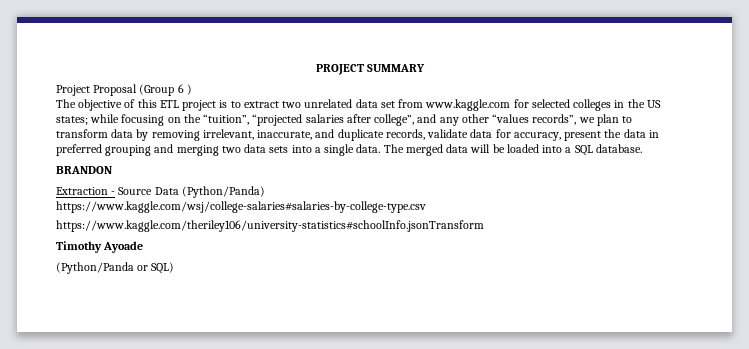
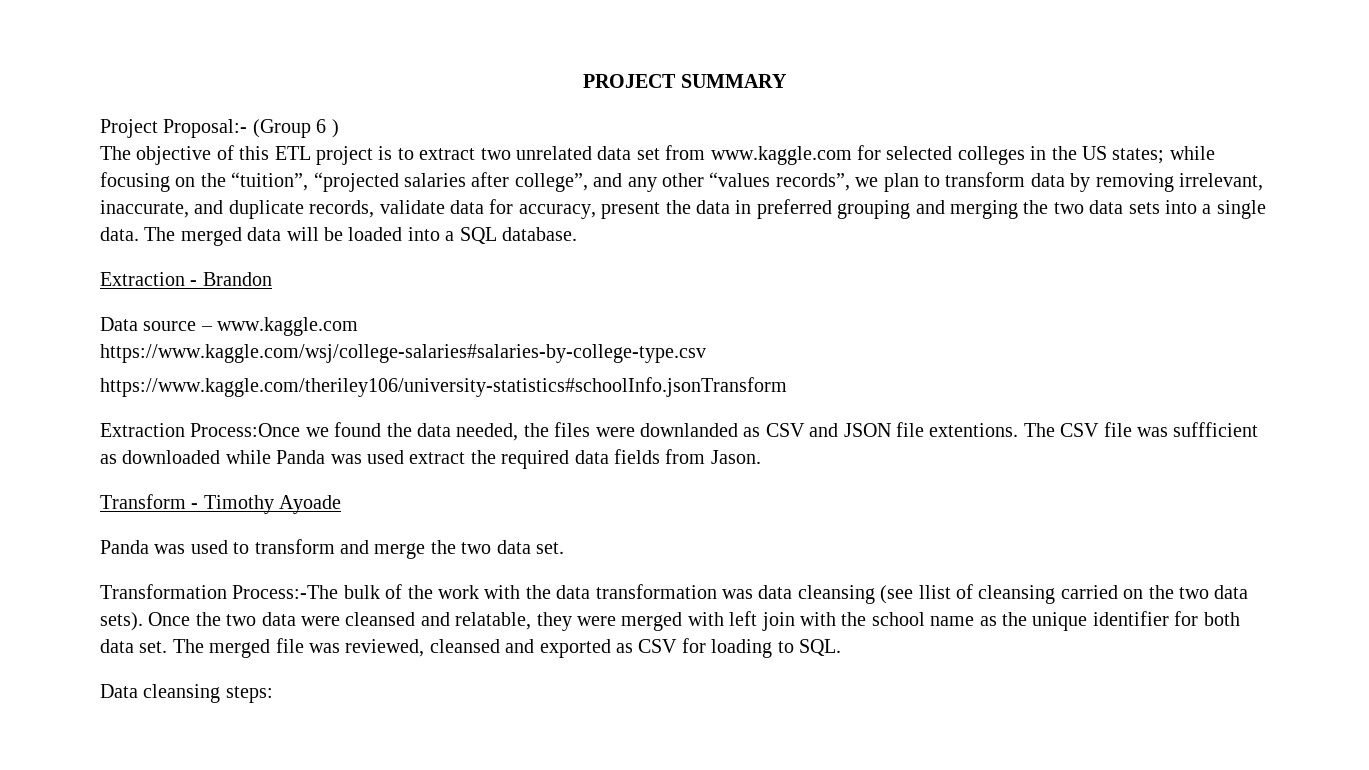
[93,84,138,96] Proposal -> [163,119,248,138] Proposal:-
(219, 150) none -> [1023,200,1049,214] the
[56,166,112,174] // BRANDON -> (577, 234) none
[118,186,265,198] [56,201,426,213] [56,220,484,232] [56,241,144,253] [56,262,175,274] Source Data (Python/Panda) // https://www.kaggle.com/wsj/college-salaries#salaries-by-college-type.csv // https://www.kaggle.com/theriley106/university-statistics#schoolInfo.jsonTransform // Timothy Ayoade // (Python/Panda or SQL) -> [202,272,272,286] [100,317,359,336] [100,344,706,363] [100,377,787,397] [100,422,1259,441] [100,449,761,469] [100,494,342,514] [100,539,564,559] [100,584,1249,604] [100,611,1240,631] [100,638,841,658] [100,684,273,703] Brandon // Data source – www.kaggle.com // https://www.kaggle.com/wsj/college-salaries#salaries-by-college-type.csv // https://www.kaggle.com/theriley106/university-statistics#schoolInfo.jsonTransform // Extraction Process:Once we found the data needed, the files were downlanded as CSV and JSON file extentions. The CSV file was suffficient as downloaded while Panda was used extract the required data fields from Jason. // Transform - Timothy Ayoade // Panda was used to transform and merge the two data set. // Transformation Process:-The bulk of the work with the data transformation was data cleansing (see llist of cleansing carried on the two data sets). Once the two data were cleansed and relatable, they were merged with left join with the school name as the unique identifier for both data set. The merged file was reviewed, cleansed and exported as CSV for loading to SQL. // Data cleansing steps:

